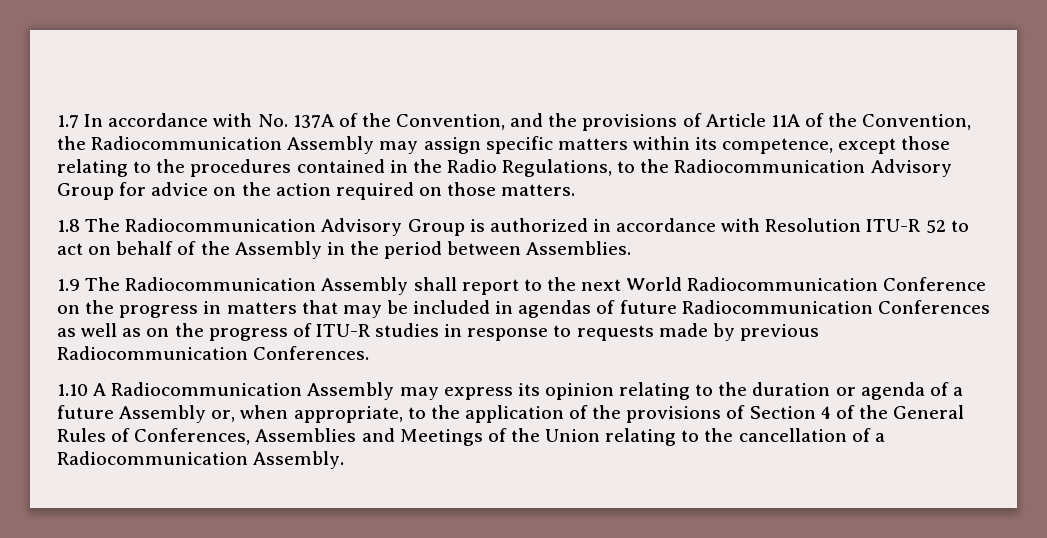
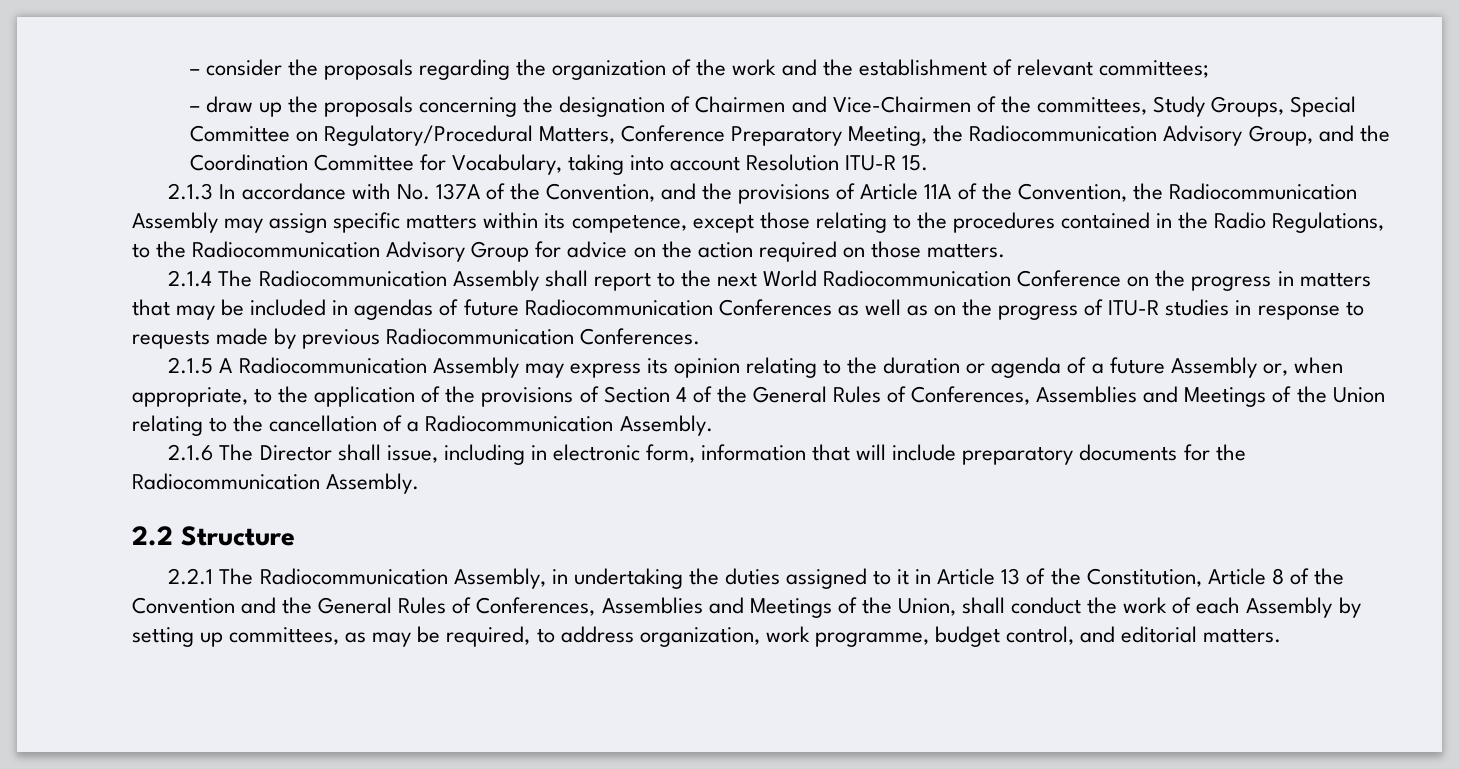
[57,115,79,128] 1.7 -> [189,59,1209,80] [189,96,1357,117] [189,125,1390,146] [189,154,929,175] [168,183,214,200] – consider the proposals regarding the organization of the work and the establishment of relevant committees; // – draw up the proposals concerning the designation of Chairmen and Vice-Chairmen of the committees, Study Groups, Special Committee on Regulatory/Procedural Matters, Conference Preparatory Meeting, the Radiocommunication Advisory Group, and the Coordination Committee for Vocabulary, taking into account Resolution ITU-R 15. // 2.1.3
[57,218,969,236] [57,241,632,259] [57,279,80,291] 1.8 The Radiocommunication Advisory Group is authorized in accordance with Resolution ITU-R 52 to act on behalf of the Assembly in the period between Assemblies. // 1.9 -> [168,270,213,287] 2.1.4
[57,384,88,396] 1.10 -> [168,357,214,374] 2.1.5
(345, 460) none -> [168,444,1246,465] [132,473,420,494] [132,526,295,546] [168,568,1344,589] [132,597,1361,618] [132,626,1282,647] // 2.1.6 The Director shall issue, including in electronic form, information that will include preparatory documents for the Radiocommunication Assembly. // 2.2 Structure // 2.2.1 The Radiocommunication Assembly, in undertaking the duties assigned to it in Article 13 of the Constitution, Article 8 of the Convention and the General Rules of Conferences, Assemblies and Meetings of the Union, shall conduct the work of each Assembly by setting up committees, as may be required, to address organization, work programme, budget control, and editorial matters.

